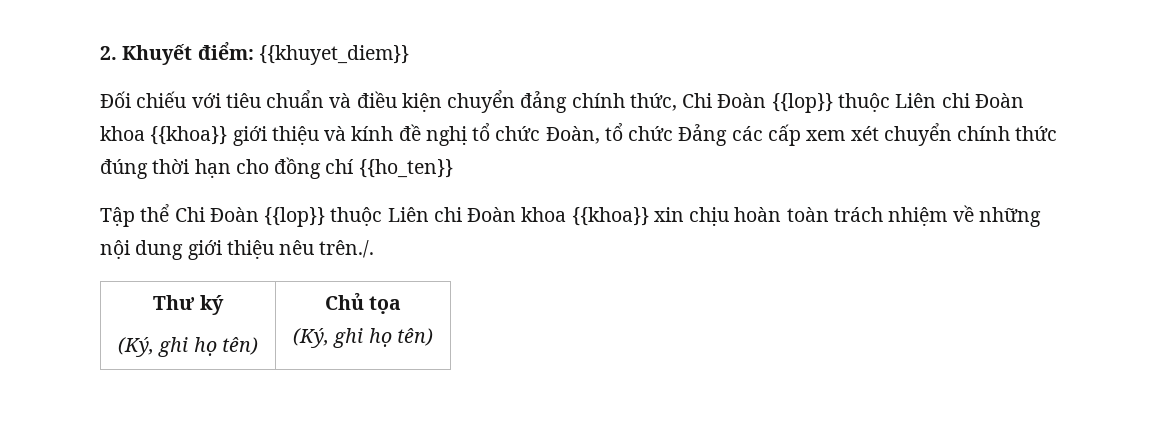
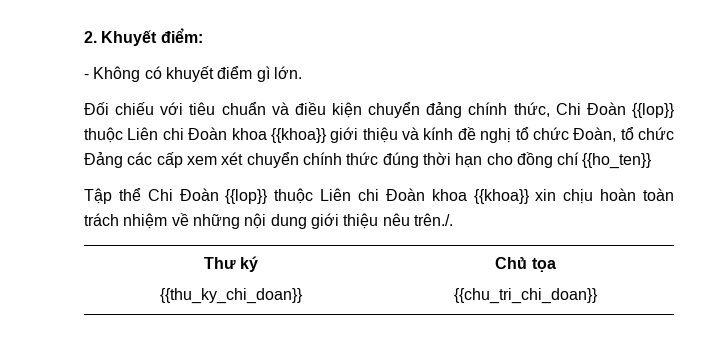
[258,45,409,65] {{khuyet_diem}} -> [84,66,302,82] // - Không có khuyết điểm gì lớn.
[118,337,258,357] [324,292,402,314] [293,328,433,348] (Ký, ghi họ tên) | Chủ tọa // (Ký, ghi họ tên) -> [160,288,303,304] [495,257,556,272] [453,288,598,304] {{thu_ky_chi_doan}} | Chủ tọa // {{chu_tri_chi_doan}}

